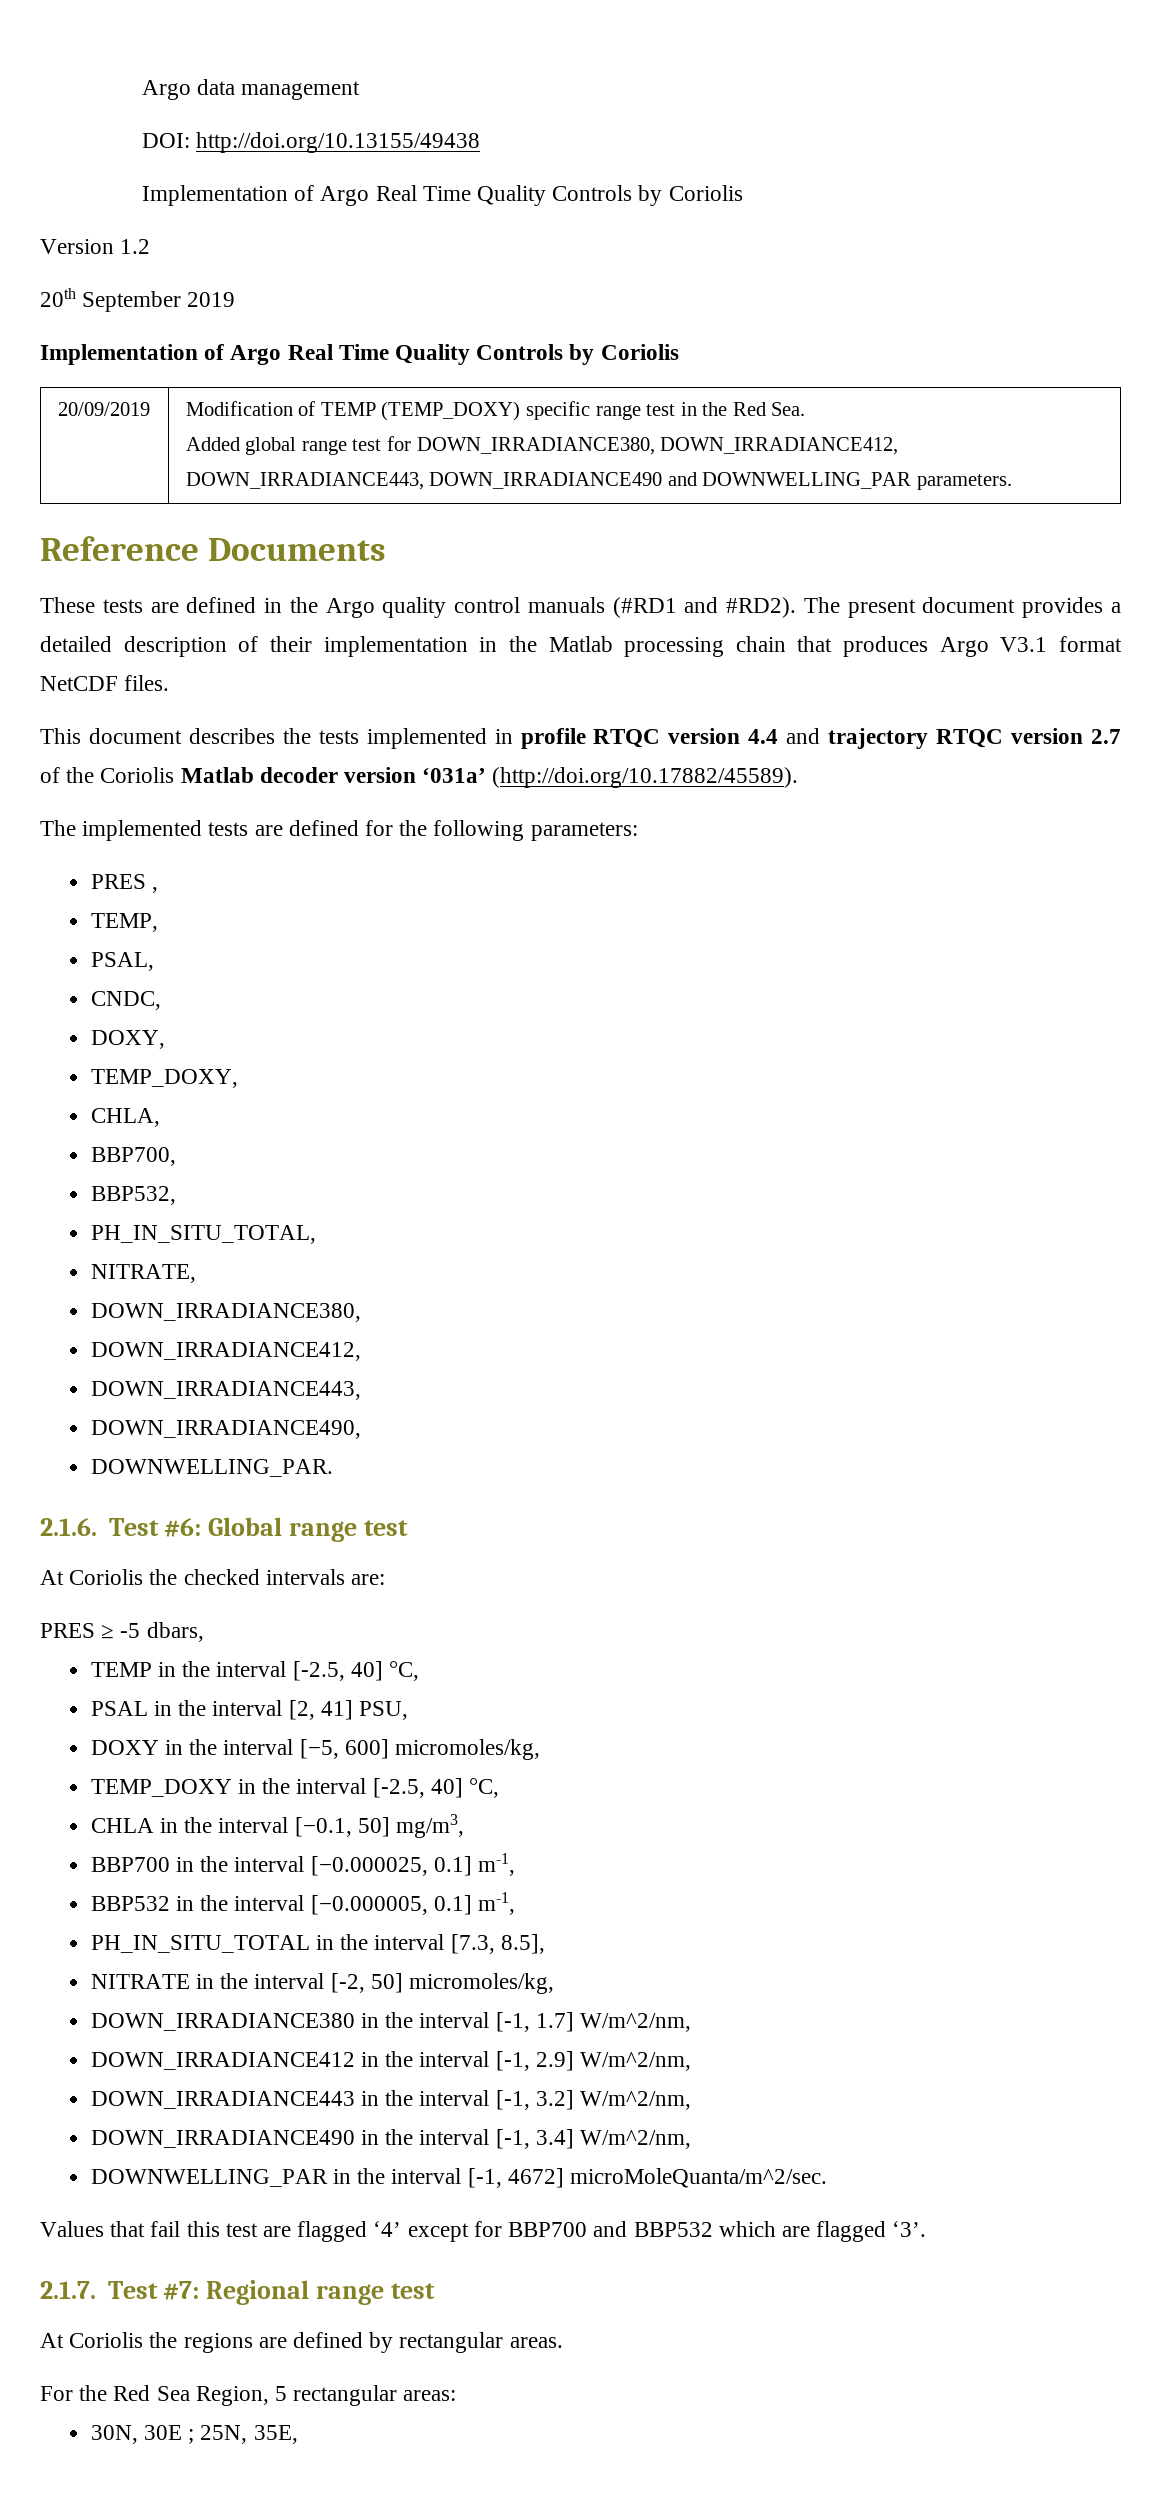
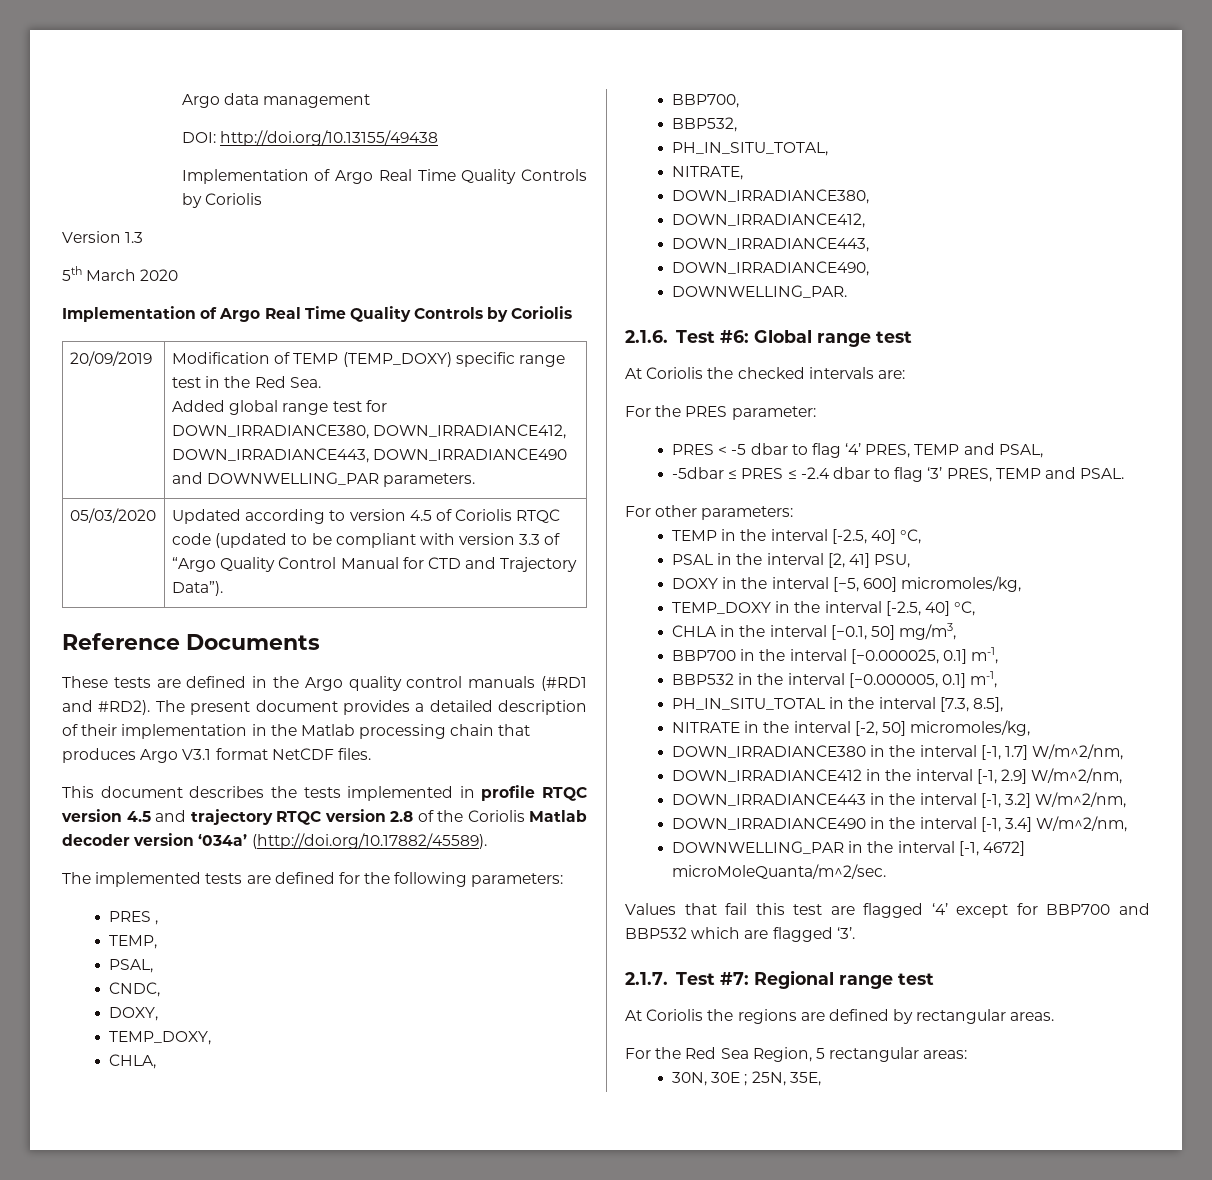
[120,239,151,254] [40,288,236,312] 1.2 // 20th September 2019 -> [125,232,144,243] [62,266,179,281] 1.3 // 5th March 2020
(1012, 482) none -> [69,508,156,523] [171,509,561,524] [171,533,561,548] [171,557,578,572] [171,581,223,596] // 05/03/2020 | Updated according to version 4.5 of Coriolis RTQC code (updated to be compliant with version 3.3 of “Argo Quality Control Manual for CTD and Trajectory Data”).
[748,729,779,744] 4.4 -> [126,811,151,822] 4.5
[1090,729,1121,744] 2.7 -> [390,811,413,822] 2.8
[422,767,487,783] ‘031a’ -> [198,834,248,846] ‘034a’
[40,1622,204,1642] PRES ≥ -5 dbars, -> [625,405,816,420] [671,443,1043,458] [671,467,1125,482] [625,505,794,520] For the PRES parameter: // PRES < -5 dbar to flag ‘4’ PRES, TEMP and PSAL, // -5dbar ≤ PRES ≤ -2.4 dbar to flag ‘3’ PRES, TEMP and PSAL. // For other parameters:

